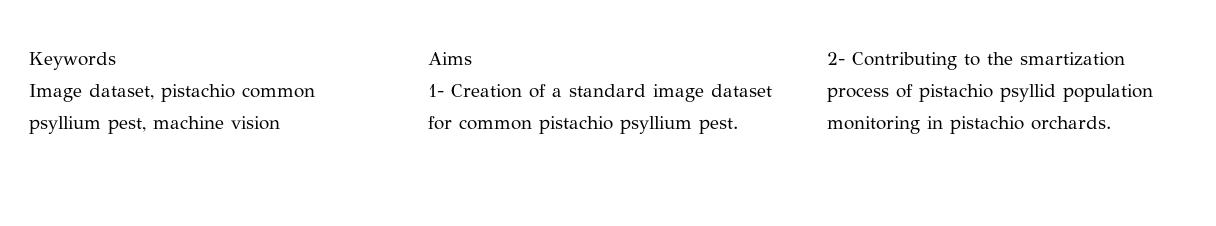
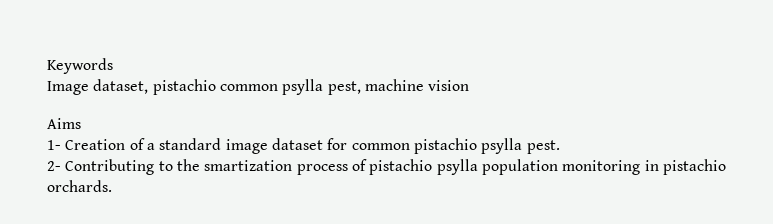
[29,116,101,134] psyllium -> [282,79,324,95] psylla
[620,116,692,134] psyllium -> [481,138,523,154] psylla
[1000,84,1056,102] psyllid -> [436,159,478,175] psylla

